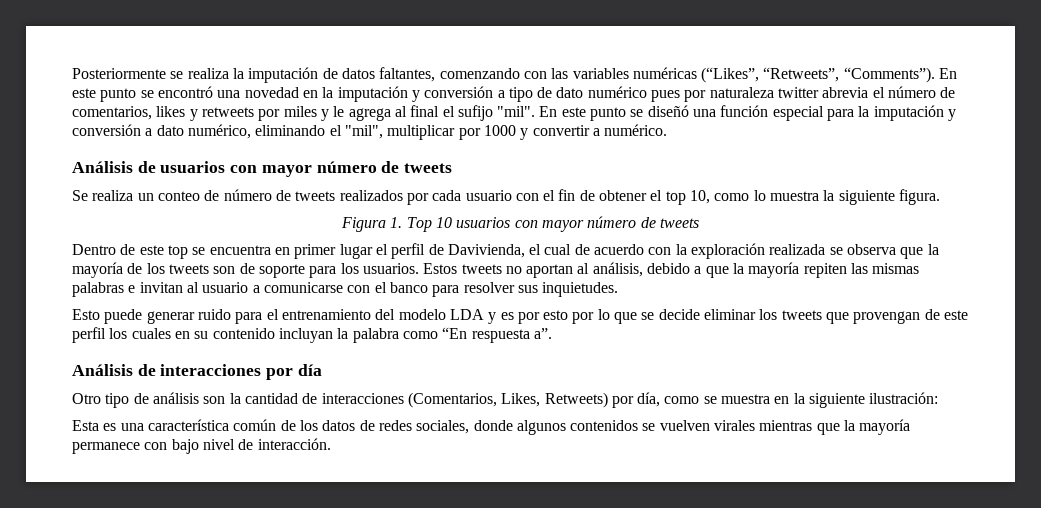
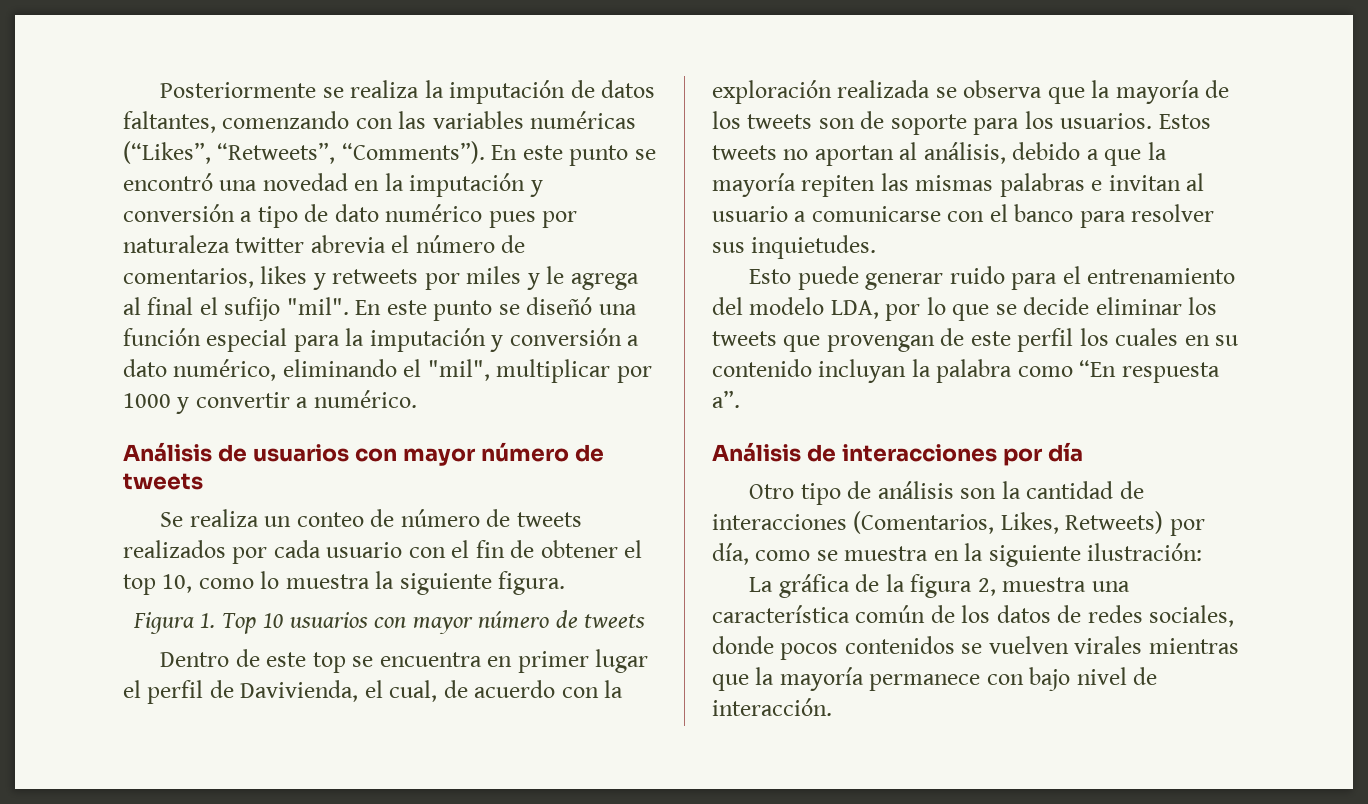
[544,244,572,255] cual -> [389,680,438,702] cual,
[449,309,569,324] LDA y es por esto -> [830,300,879,319] LDA,
[72,420,117,431] Esta es -> [749,574,1087,598] La gráfica de la figura 2, muestra
[516,420,566,435] algunos -> [780,643,839,660] pocos

